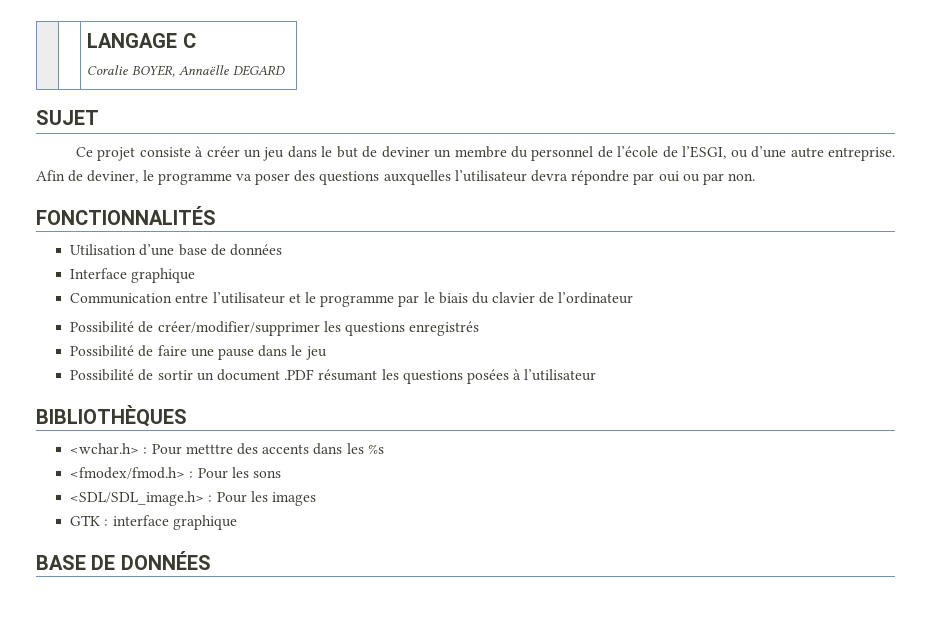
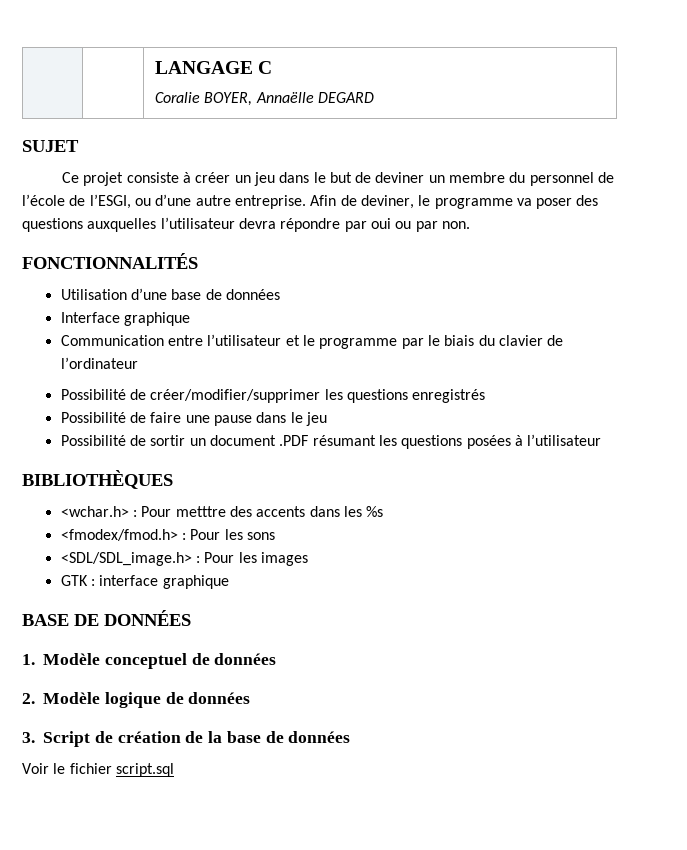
(211, 560) none -> [22,653,277,669] [22,692,251,708] [22,731,351,747] [22,763,174,777] // 1. Modèle conceptuel de données // 2. Modèle logique de données // 3. Script de création de la base de données // Voir le fichier script.sql

